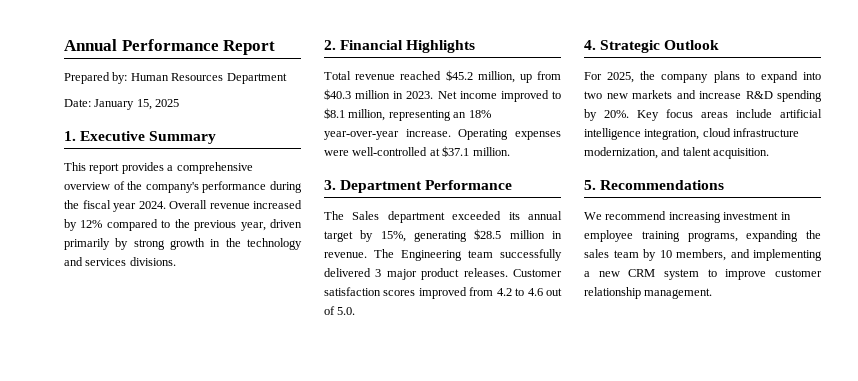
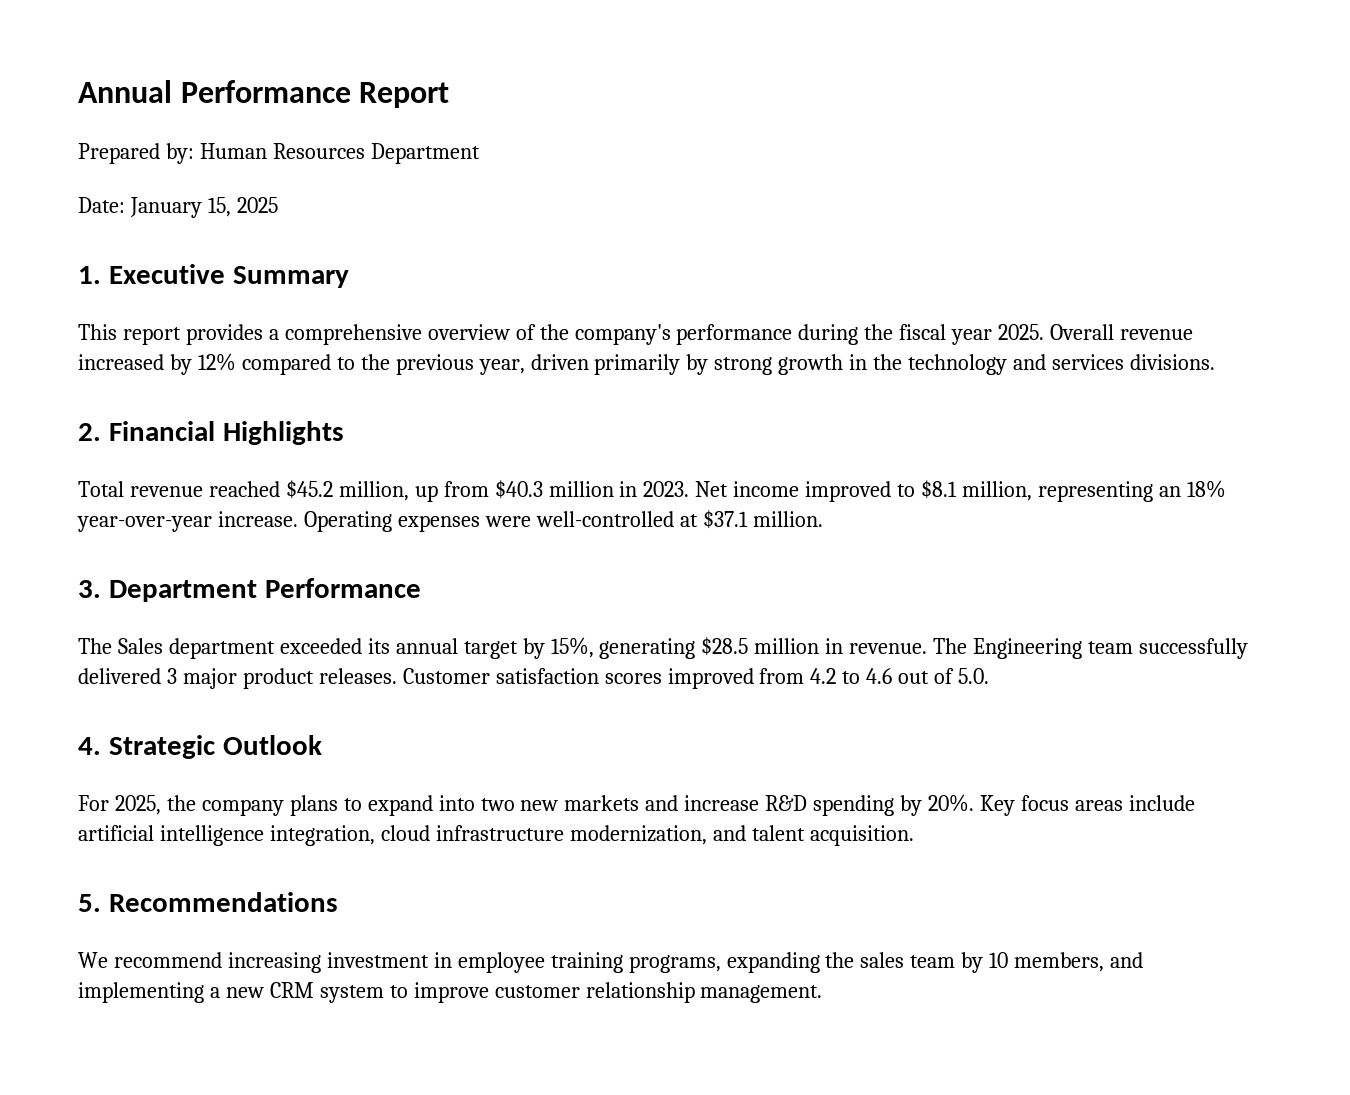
[138,201,166,209] 2024. -> [998,324,1045,340] 2025.

